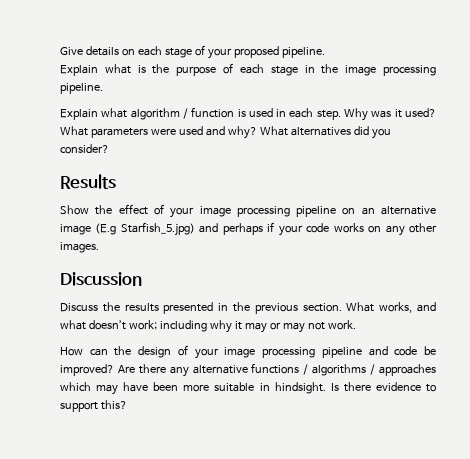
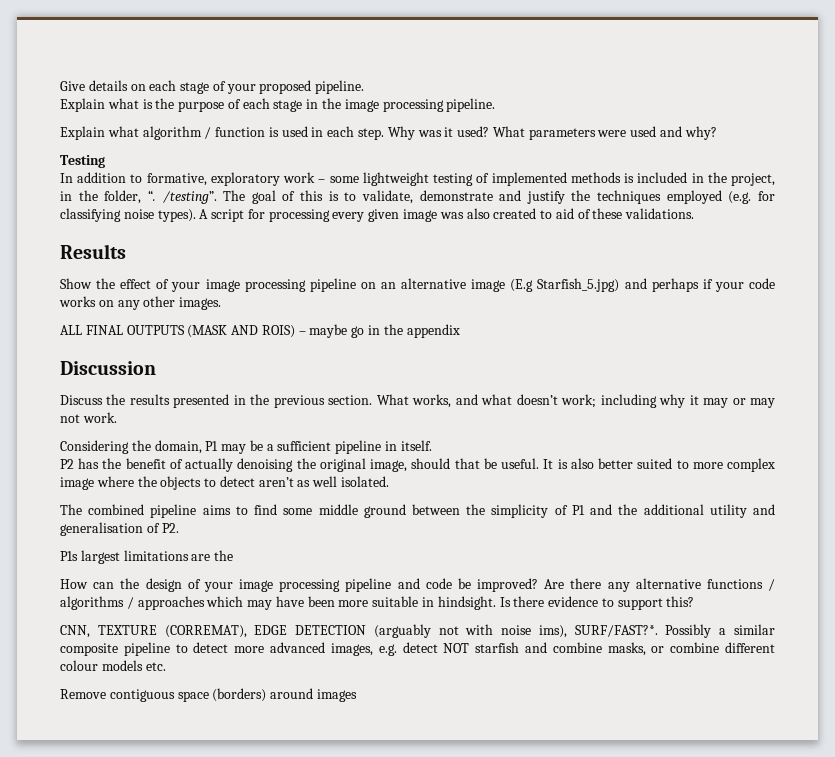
[259,126,391,139] [60,144,109,154] What alternatives did you consider? -> [60,155,105,168] [60,172,776,186] [60,190,776,204] [60,208,695,222] // Testing // In addition to formative, exploratory work – some lightweight testing of implemented methods is included in the project, in the folder, “. /testing”. The goal of this is to validate, demonstrate and justify the techniques employed (e.g. for classifying noise types). A script for processing every given image was also created to aid of these validations.
(99, 247) none -> [60,324,460,338] // ALL FINAL OUTPUTS (MASK AND ROIS) – maybe go in the appendix
(356, 325) none -> [60,440,432,454] [60,458,775,472] [60,476,390,490] [60,504,775,518] [60,522,179,536] [60,550,234,564] // Considering the domain, P1 may be a sufficient pipeline in itself. // P2 has the benefit of actually denoising the original image, should that be useful. It is also better suited to more complex image where the objects to detect aren’t as well isolated. // The combined pipeline aims to find some middle ground between the simplicity of P1 and the additional utility and generalisation of P2. // P1s largest limitations are the
(127, 405) none -> [60,624,775,638] [60,642,775,656] [60,660,166,671] [60,688,357,702] // CNN, TEXTURE (CORREMAT), EDGE DETECTION (arguably not with noise ims), SURF/FAST?*. Possibly a similar composite pipeline to detect more advanced images, e.g. detect NOT starfish and combine masks, or combine different colour models etc. // Remove contiguous space (borders) around images

